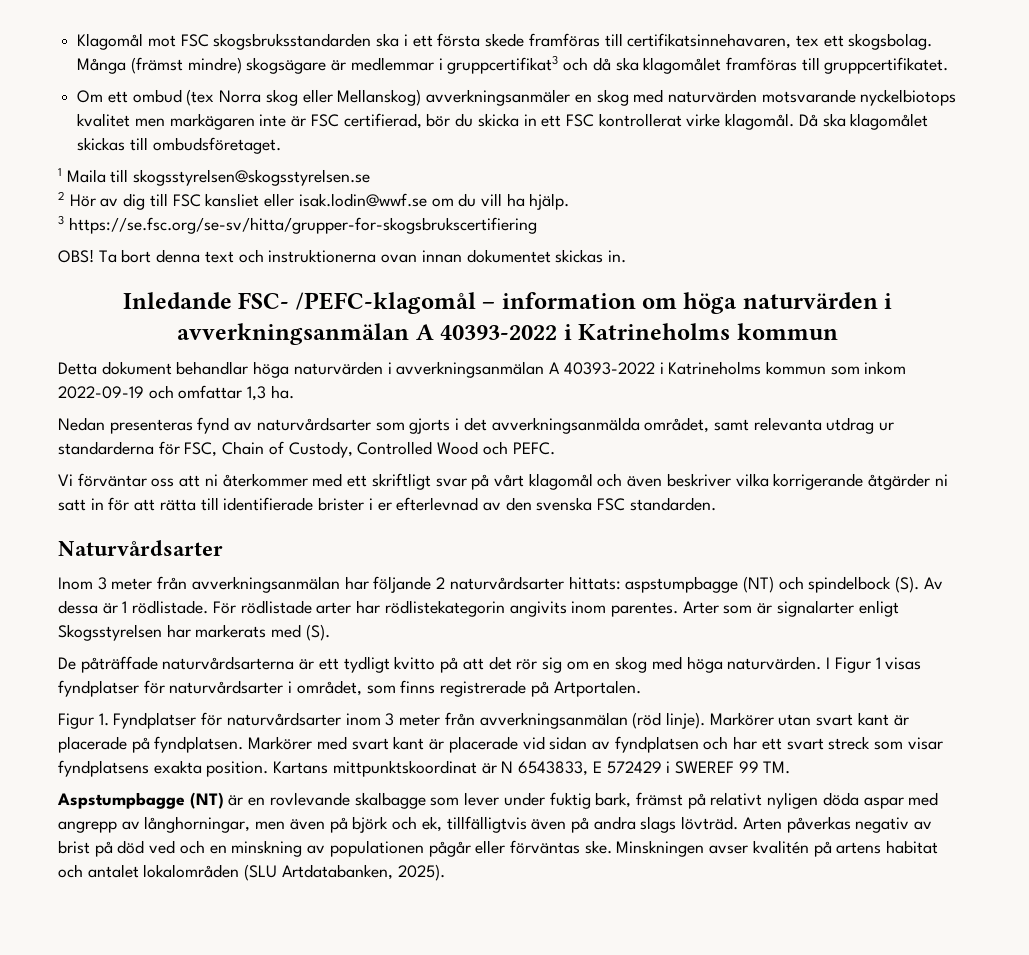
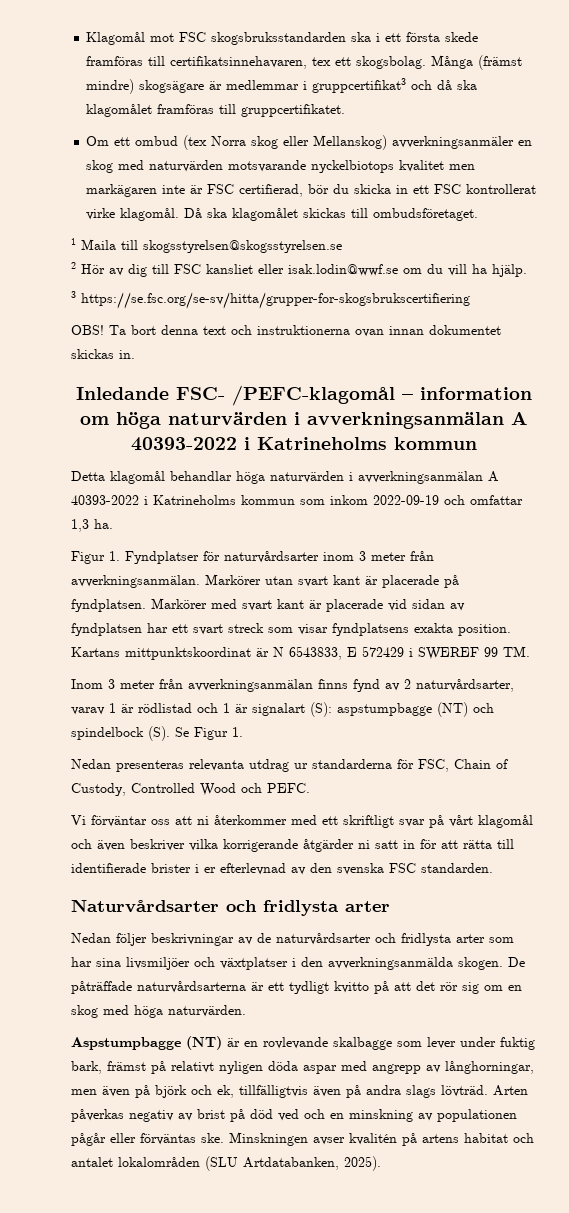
[101,361,172,375] dokument -> [110,471,165,484] klagomål
[58,417,749,434] Nedan presenteras fynd av naturvårdsarter som gjorts i det avverkningsanmälda området, samt -> [71,551,434,564] [71,574,459,588] [71,598,465,612] [71,623,511,636] [71,646,530,660] [71,679,514,692] [71,702,494,717] [71,726,243,741] [71,759,184,772] Figur 1. Fyndplatser för naturvårdsarter inom 3 meter från avverkningsanmälan. Markörer utan svart kant är placerade på fyndplatsen. Markörer med svart kant är placerade vid sidan av fyndplatsen har ett svart streck som visar fyndplatsens exakta position. Kartans mittpunktskoordinat är N 6543833, E 572429 i SWEREF 99 TM. // Inom 3 meter från avverkningsanmälan finns fynd av 2 naturvårdsarter, varav 1 är rödlistad och 1 är signalart (S): aspstumpbagge (NT) och spindelbock (S). Se Figur 1. // Nedan presenteras
[58,576,943,593] [58,600,899,617] [58,624,330,641] // Inom 3 meter från avverkningsanmälan har följande 2 naturvårdsarter hittats: aspstumpbagge (NT) och spindelbock (S). Av dessa är 1 rödlistade. För rödlistade arter har rödlistekategorin angivits inom parentes. Arter som är signalarter enligt Skogsstyrelsen har markerats med (S). // -> [226,900,390,916] [71,933,514,946] [71,957,503,970] och fridlysta arter // Nedan följer beskrivningar av de naturvårdsarter och fridlysta arter som har sina livsmiljöer och växtplatser i den avverkningsanmälda skogen.
[826,657,922,673] [58,680,641,697] [58,712,909,729] [58,736,943,753] [58,760,791,777] I Figur 1 visas fyndplatser för naturvårdsarter i området, som finns registrerade på Artportalen. // Figur 1. Fyndplatser för naturvårdsarter inom 3 meter från avverkningsanmälan (röd linje). Markörer utan svart kant är placerade på fyndplatsen. Markörer med svart kant är placerade vid sidan av fyndplatsen och har ett svart streck som visar fyndplatsens exakta position. Kartans mittpunktskoordinat är N 6543833, E 572429 i SWEREF 99 TM. -> (246, 1011) none

